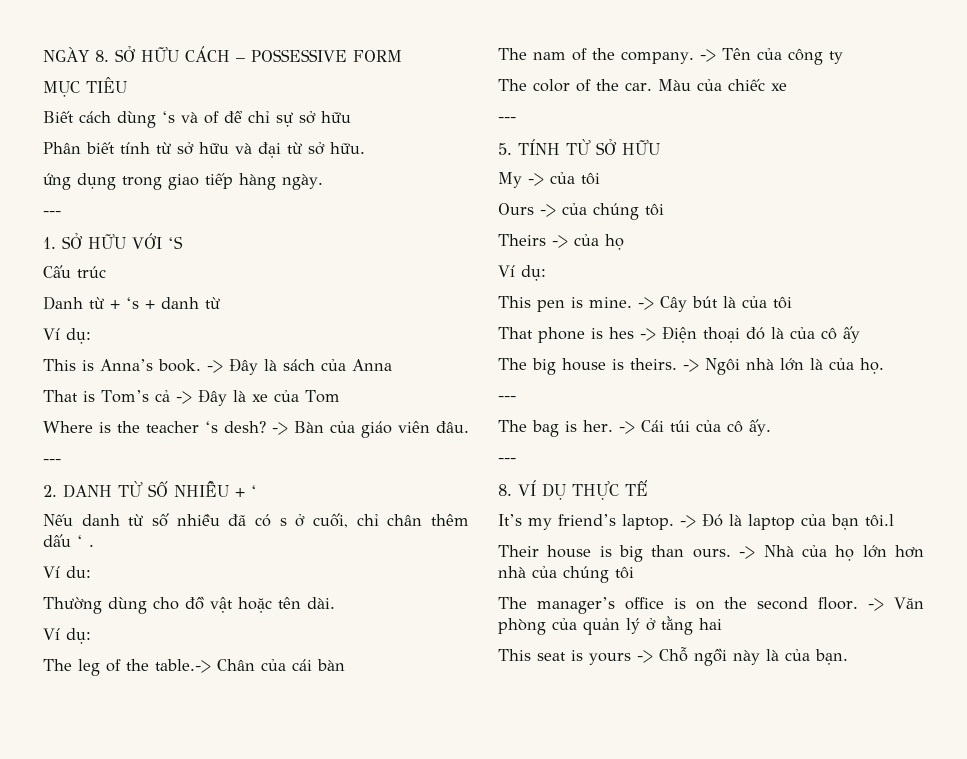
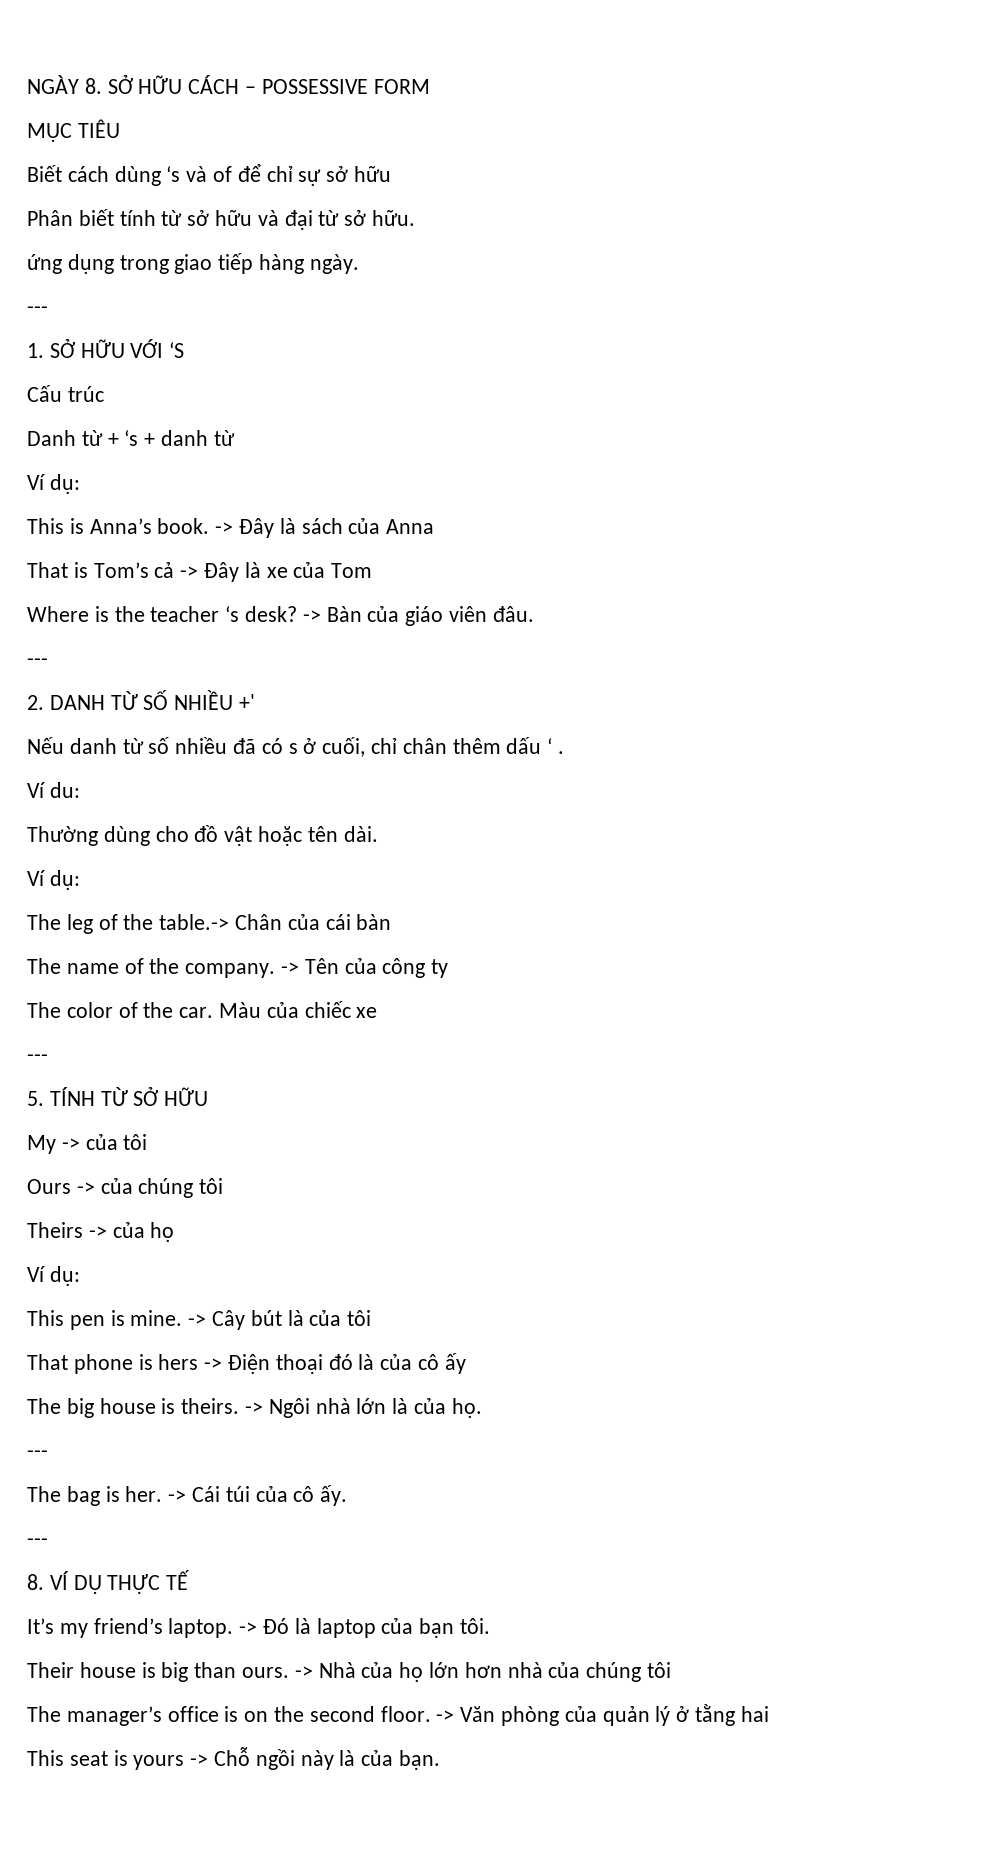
[224,421,266,433] desh? -> [245,606,298,622] desk?
[235,485,257,497] + ‘ -> [239,694,256,710] +'
[533,52,566,60] nam -> [66,963,119,974] name
[609,327,634,339] hes -> [158,1354,199,1370] hers
[865,514,894,527] tôi.l -> [460,1618,491,1634] tôi.

